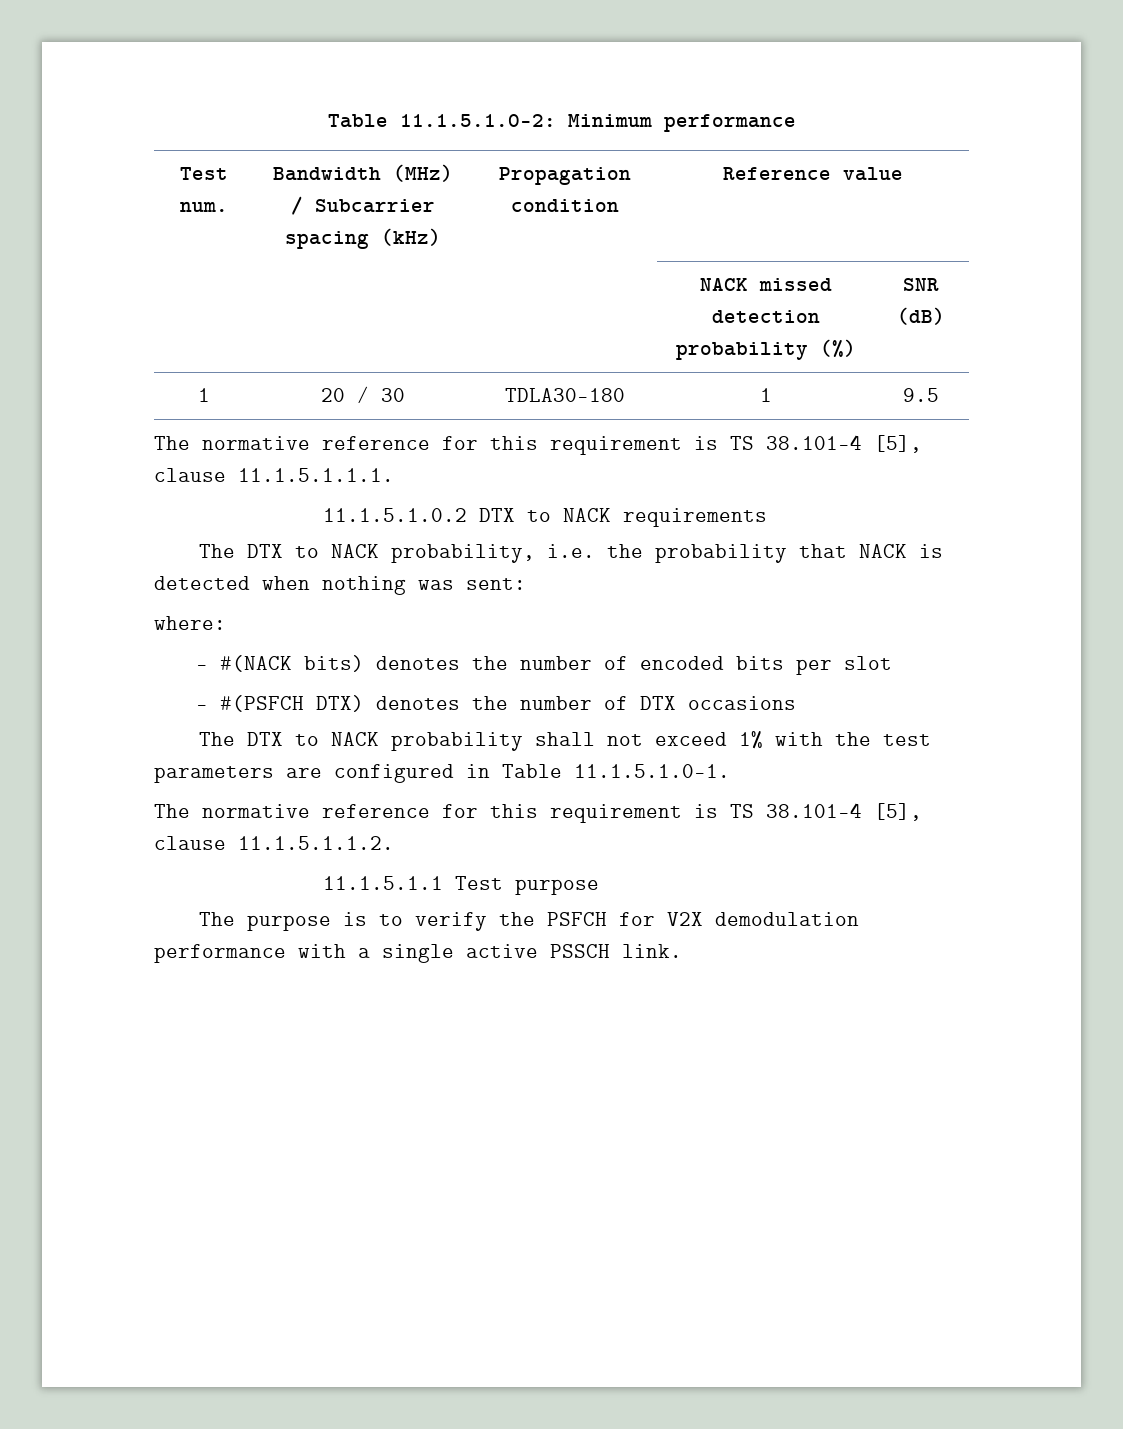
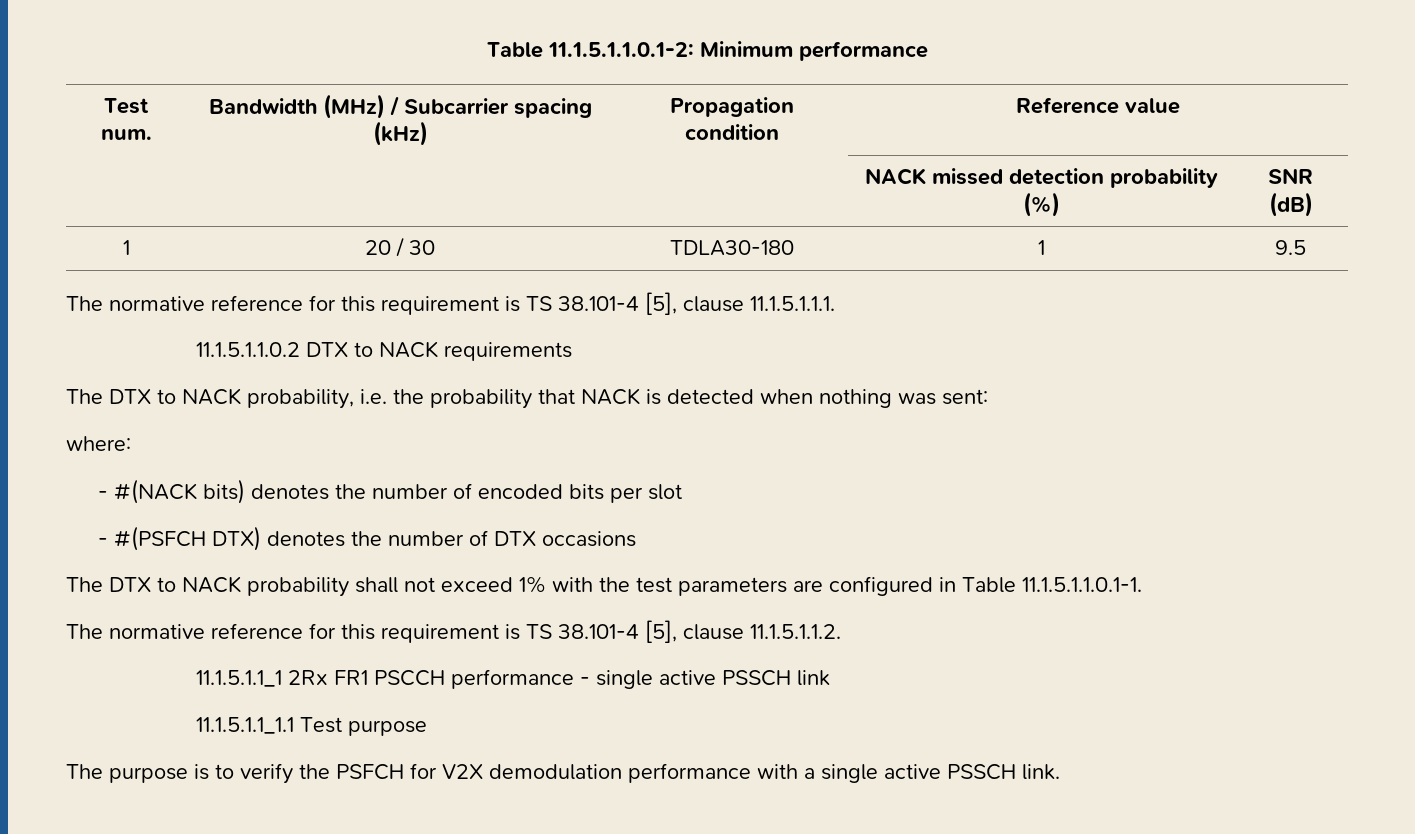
[327,114,556,128] Table 11.1.5.1.0-2: -> [487,42,694,58] Table 11.1.5.1.1.0.1-2:
[323,508,468,522] 11.1.5.1.0.2 -> [195,342,300,357] 11.1.5.1.1.0.2
[574,764,730,778] 11.1.5.1.0-1. -> [1022,577,1142,592] 11.1.5.1.1.0.1-1.
[323,876,444,890] 11.1.5.1.1 -> [195,669,830,689] [195,717,294,734] 11.1.5.1.1_1 2Rx FR1 PSCCH performance - single active PSSCH link // 11.1.5.1.1_1.1

